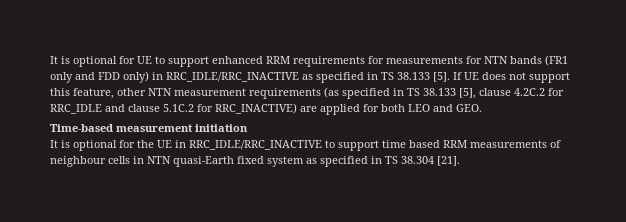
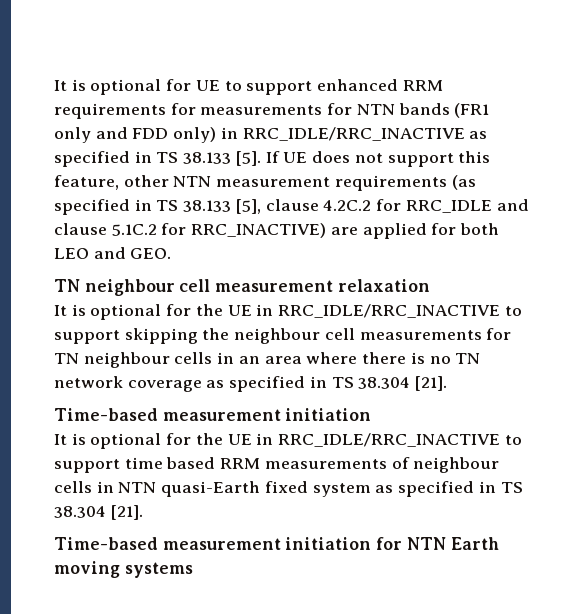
(482, 108) none -> [54,279,430,296] [54,304,522,320] [54,328,512,344] [54,352,481,368] [54,376,448,392] // TN neighbour cell measurement relaxation // It is optional for the UE in RRC_IDLE/RRC_INACTIVE to support skipping the neighbour cell measurements for TN neighbour cells in an area where there is no TN network coverage as specified in TS 38.304 [21].
(460, 161) none -> [54,537,499,550] [54,561,193,578] // Time-based measurement initiation for NTN Earth moving systems

